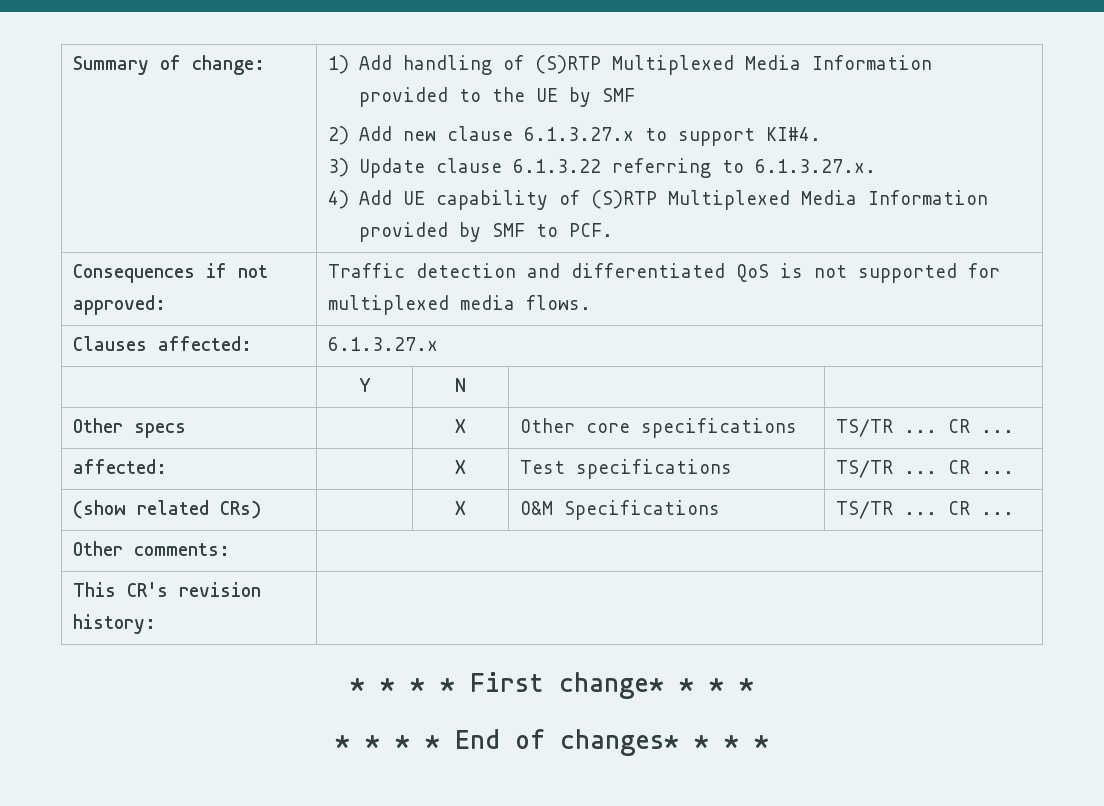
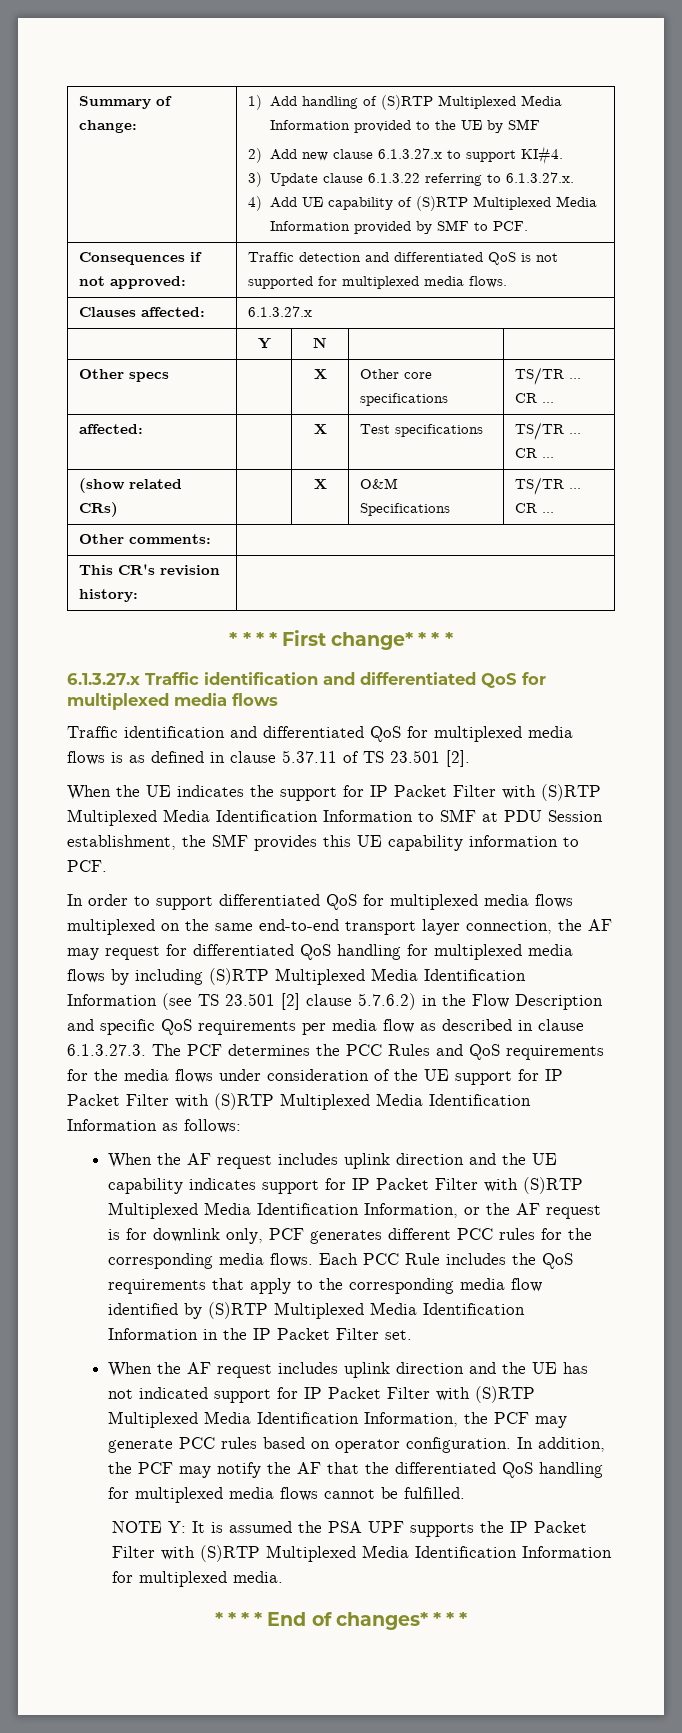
(754, 685) none -> [67,672,546,688] [67,693,278,710] [67,726,573,742] [67,750,470,767] [67,784,601,801] [67,809,603,826] [67,834,579,851] [67,860,107,872] [67,894,573,910] [67,919,612,935] [67,944,573,960] [67,968,526,985] [67,993,603,1010] [67,1019,584,1035] [67,1044,604,1060] [67,1069,563,1085] [67,1093,531,1110] [67,1119,241,1133] [107,1153,557,1169] [107,1177,583,1194] [107,1202,601,1219] [107,1228,592,1244] [107,1253,573,1269] [107,1278,542,1294] [107,1302,525,1319] [107,1328,412,1340] [107,1362,588,1378] [107,1386,535,1403] [107,1411,567,1428] [107,1437,605,1453] [107,1462,603,1478] [107,1487,465,1503] [112,1521,588,1537] [112,1545,613,1562] [112,1571,284,1587] // 6.1.3.27.x Traffic identification and differentiated QoS for multiplexed media flows // Traffic identification and differentiated QoS for multiplexed media flows is as defined in clause 5.37.11 of TS 23.501 [2]. // When the UE indicates the support for IP Packet Filter with (S)RTP Multiplexed Media Identification Information to SMF at PDU Session establishment, the SMF provides this UE capability information to PCF. // In order to support differentiated QoS for multiplexed media flows multiplexed on the same end-to-end transport layer connection, the AF may request for differentiated QoS handling for multiplexed media flows by including (S)RTP Multiplexed Media Identification Information (see TS 23.501 [2] clause 5.7.6.2) in the Flow Description and specific QoS requirements per media flow as described in clause 6.1.3.27.3. The PCF determines the PCC Rules and QoS requirements for the media flows under consideration of the UE support for IP Packet Filter with (S)RTP Multiplexed Media Identification Information as follows: // When the AF request includes uplink direction and the UE capability indicates support for IP Packet Filter with (S)RTP Multiplexed Media Identification Information, or the AF request is for downlink only, PCF generates different PCC rules for the corresponding media flows. Each PCC Rule includes the QoS requirements that apply to the corresponding media flow identified by (S)RTP Multiplexed Media Identification Information in the IP Packet Filter set. // When the AF request includes uplink direction and the UE has not indicated support for IP Packet Filter with (S)RTP Multiplexed Media Identification Information, the PCF may generate PCC rules based on operator configuration. In addition, the PCF may notify the AF that the differentiated QoS handling for multiplexed media flows cannot be fulfilled. // NOTE Y: It is assumed the PSA UPF supports the IP Packet Filter with (S)RTP Multiplexed Media Identification Information for multiplexed media.

